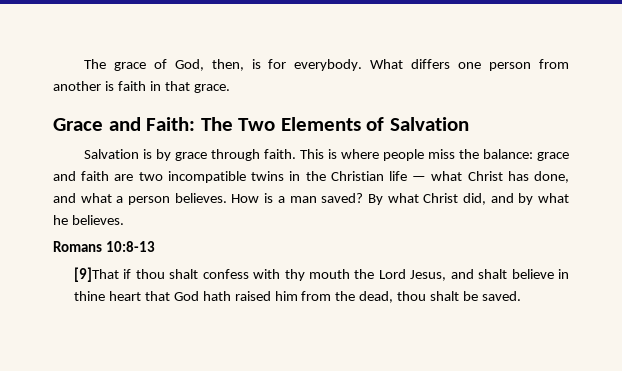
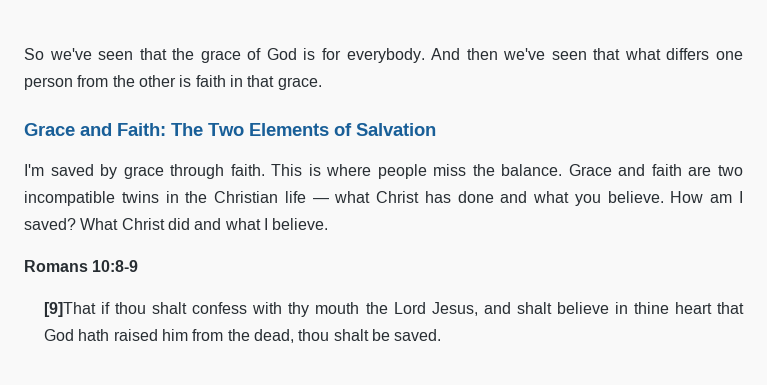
[83,59,404,71] The grace of God, then, is for everybody. What -> [24,48,661,63] So we've seen that the grace of God is for everybody. And then we've seen that what
[53,81,101,91] another -> [112,75,176,87] the other
[83,149,152,159] Salvation is -> [24,164,94,176] I'm saved
[482,149,570,161] balance: grace -> [501,164,612,176] balance. Grace
[534,171,569,183] [53,193,569,205] [53,215,124,225] done, and what a person believes. How is a man saved? By what Christ did, and by what he believes. -> [457,191,743,206] [24,218,329,230] done and what you believe. How am I saved? What Christ did and what I believe.
[105,241,155,252] 10:8-13 -> [92,260,139,272] 10:8-9

